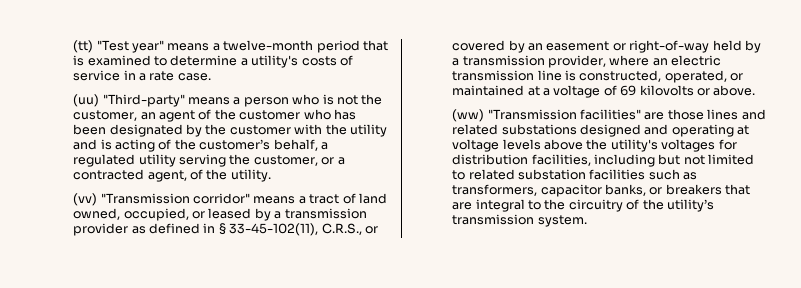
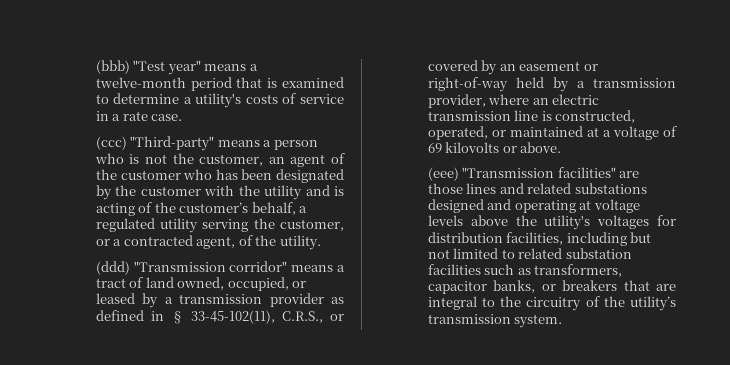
[73,40,94,53] (tt) -> [95,60,130,74] (bbb)
[73,94,100,107] (uu) -> [95,136,127,150] (ccc)
[73,193,98,206] (vv) -> [95,261,130,275] (ddd)
[452,109,485,122] (ww) -> [427,167,459,181] (eee)

